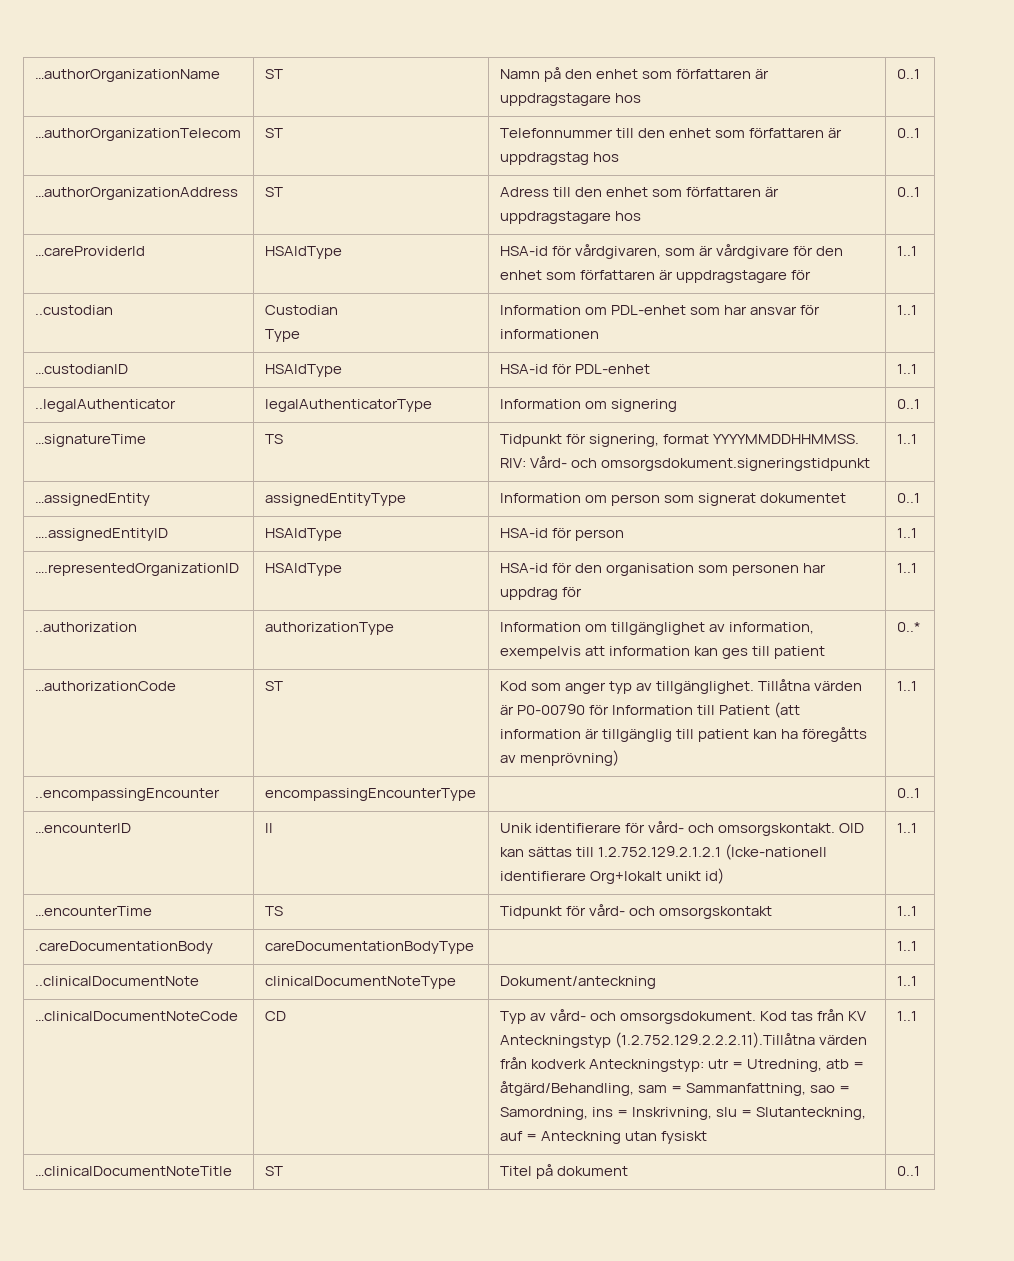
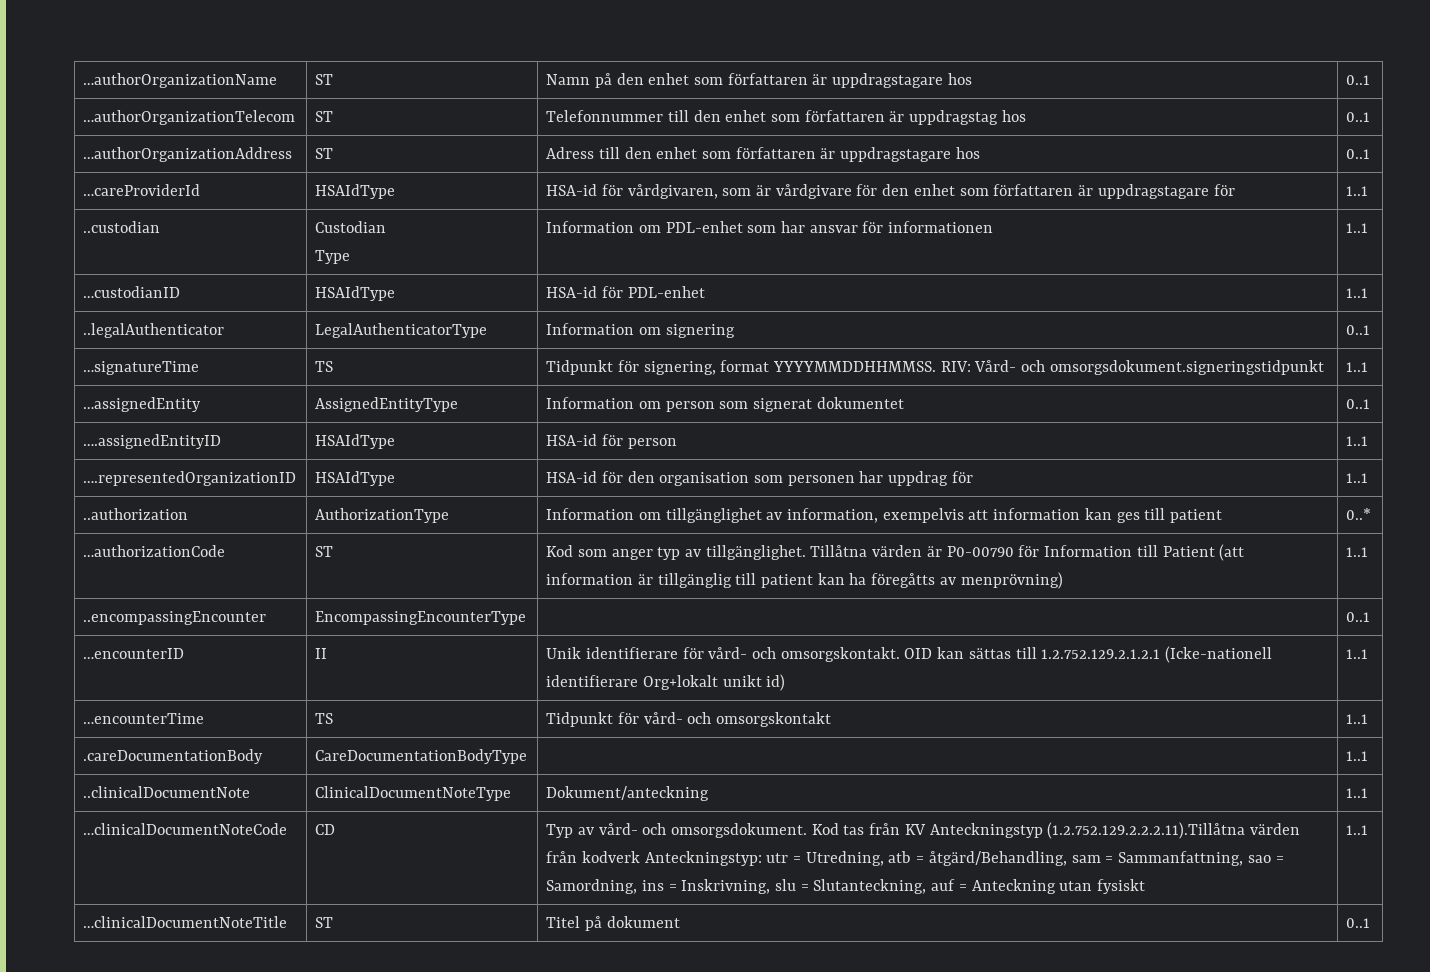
[264,399,432,412] legalAuthenticatorType -> [315,323,488,338] LegalAuthenticatorType
[264,493,406,506] assignedEntityType -> [315,397,459,412] AssignedEntityType
[264,622,394,635] authorizationType -> [315,508,450,523] AuthorizationType
[264,788,476,801] encompassingEncounterType -> [315,611,527,625] EncompassingEncounterType
[264,941,474,954] careDocumentationBodyType -> [315,749,528,764] CareDocumentationBodyType
[264,976,456,989] clinicalDocumentNoteType -> [315,786,512,801] ClinicalDocumentNoteType

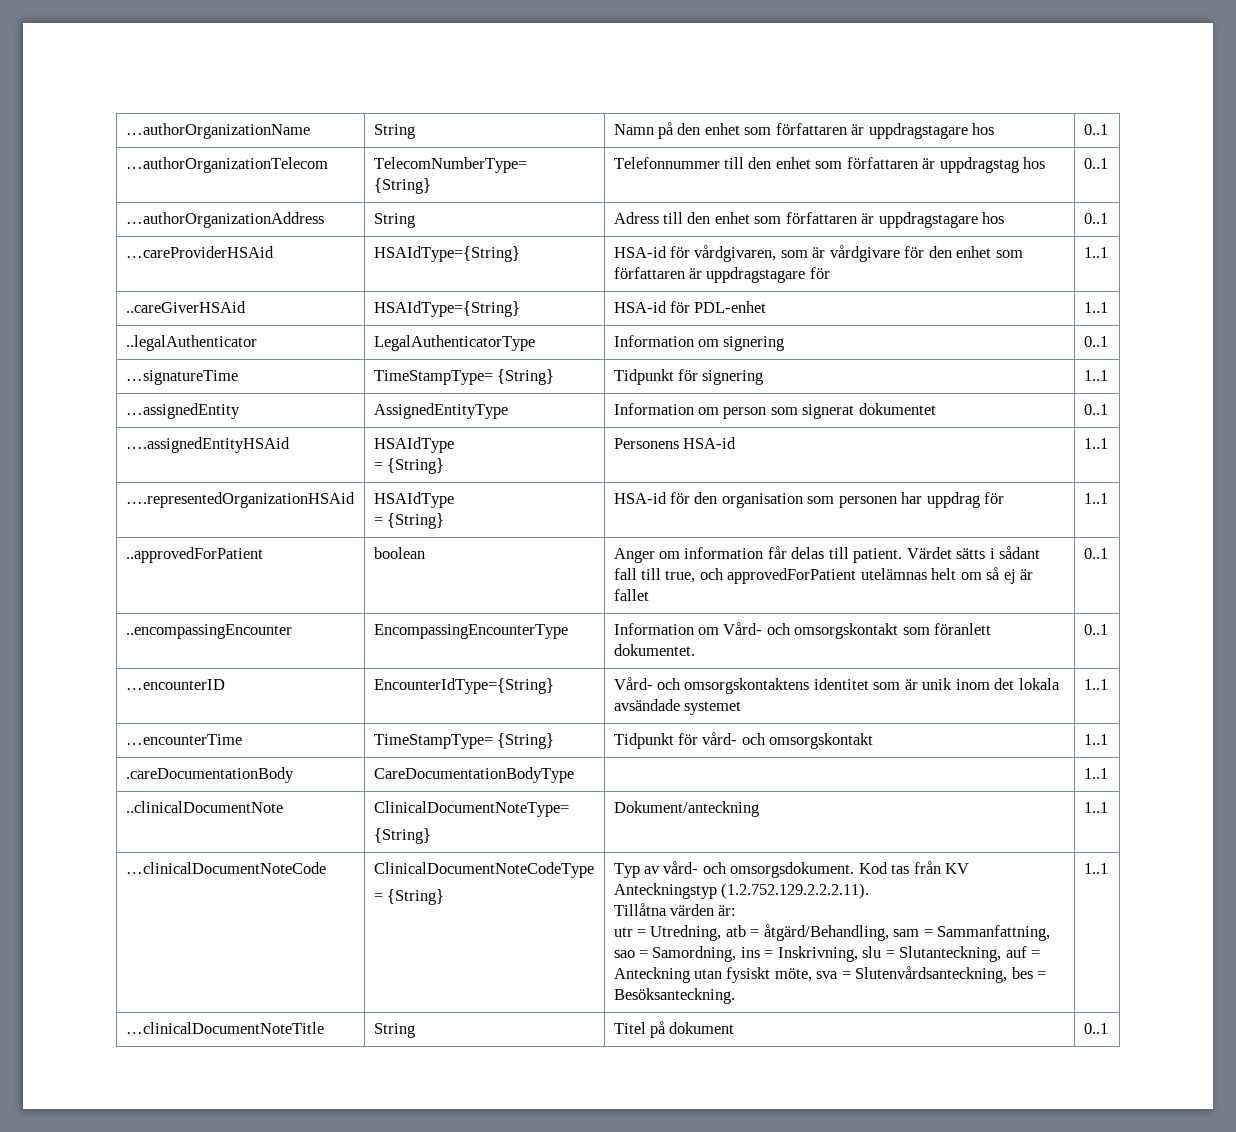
[315,74,334,85] ST -> [373,124,415,139] String
[315,111,334,122] ST -> [373,157,527,173] [373,178,431,194] TelecomNumberType= // {String}
[315,148,334,159] ST -> [373,213,415,228] String
[83,184,201,196] [315,184,396,199] …careProviderId | HSAIdType -> [125,246,274,258] [373,246,520,262] …careProviderHSAid | HSAIdType={String}
[83,221,161,233] [315,221,387,233] [315,250,351,264] [546,221,994,233] [1346,223,1369,233] [83,286,181,298] [315,286,396,301] ..custodian | Custodian // Type | Information om PDL-enhet som har ansvar för informationen | 1..1 // …custodianID | HSAIdType -> [125,301,246,313] [373,301,520,317] ..careGiverHSAid | HSAIdType={String}
[315,361,334,372] [546,360,1324,375] TS | Tidpunkt för signering, format YYYYMMDDHHMMSS. RIV: Vård- och omsorgsdokument.signeringstidpunkt -> [373,369,555,385] [613,369,764,385] TimeStampType= {String} | Tidpunkt för signering
[83,434,222,449] [315,434,396,449] [546,434,677,449] [1346,436,1369,446] [83,471,297,486] [315,471,396,486] ….assignedEntityID | HSAIdType | HSA-id för person | 1..1 // ….representedOrganizationID | HSAIdType -> [125,437,290,453] [373,437,454,453] [373,458,445,474] [613,437,737,449] [1083,438,1108,449] [125,492,355,508] [373,492,454,508] [373,513,445,529] ….assignedEntityHSAid | HSAIdType // = {String} | Personens HSA-id | 1..1 // ….representedOrganizationHSAid | HSAIdType // = {String}
[83,508,189,520] [315,508,450,523] [546,508,1223,523] [1346,508,1372,520] [83,545,226,557] [315,546,334,557] [546,544,1245,561] [546,572,1063,589] [1346,547,1369,557] [83,611,267,625] [315,611,527,625] [1346,612,1371,622] [83,648,185,659] [315,648,328,659] [546,646,1273,663] [546,674,786,691] ..authorization | AuthorizationType | Information om tillgänglighet av information, exempelvis att information kan ges till patient | 0..* // …authorizationCode | ST | Kod som anger typ av tillgänglighet. Tillåtna värden är P0-00790 för Information till Patient (att information är tillgänglig till patient kan ha föregåtts av menprövning) | 1..1 // ..encompassingEncounter | EncompassingEncounterType | | 0..1 // …encounterID | II | Unik identifierare för vård- och omsorgskontakt. OID kan sättas till 1.2.752.129.2.1.2.1 (Icke-nationell identifierare Org+lokalt unikt id) -> [125,547,263,563] [373,547,425,559] [613,546,1041,563] [613,567,1034,584] [613,589,649,601] [1083,548,1108,559] [125,624,292,639] [373,624,568,639] [613,622,992,639] [613,644,695,656] [1083,624,1108,635] [125,679,225,690] [373,678,554,694] [613,677,1060,694] [613,699,742,715] ..approvedForPatient | boolean | Anger om information får delas till patient. Värdet sätts i sådant fall till true, och approvedForPatient utelämnas helt om så ej är fallet | 0..1 // ..encompassingEncounter | EncompassingEncounterType | Information om Vård- och omsorgskontakt som föranlett dokumentet. | 0..1 // …encounterID | EncounterIdType={String} | Vård- och omsorgskontaktens identitet som är unik inom det lokala avsändade systemet
[315,713,334,724] TS -> [373,733,555,749] TimeStampType= {String}
[315,786,512,801] ClinicalDocumentNoteType -> [373,801,569,817] [373,828,431,844] ClinicalDocumentNoteType= // {String}
[315,824,336,835] CD -> [373,862,594,878] [373,889,445,905] ClinicalDocumentNoteCodeType // = {String}
[1047,822,1301,839] [546,851,762,866] (1.2.752.129.2.2.2.11).Tillåtna värden från kodverk Anteckningstyp: -> [721,883,870,899] [613,903,737,916] (1.2.752.129.2.2.2.11). // Tillåtna värden är: //
(1146, 886) none -> [774,966,1047,983] [613,988,735,1004] möte, sva = Slutenvårdsanteckning, bes = Besöksanteckning.
[315,917,334,928] ST -> [373,1023,415,1038] String

